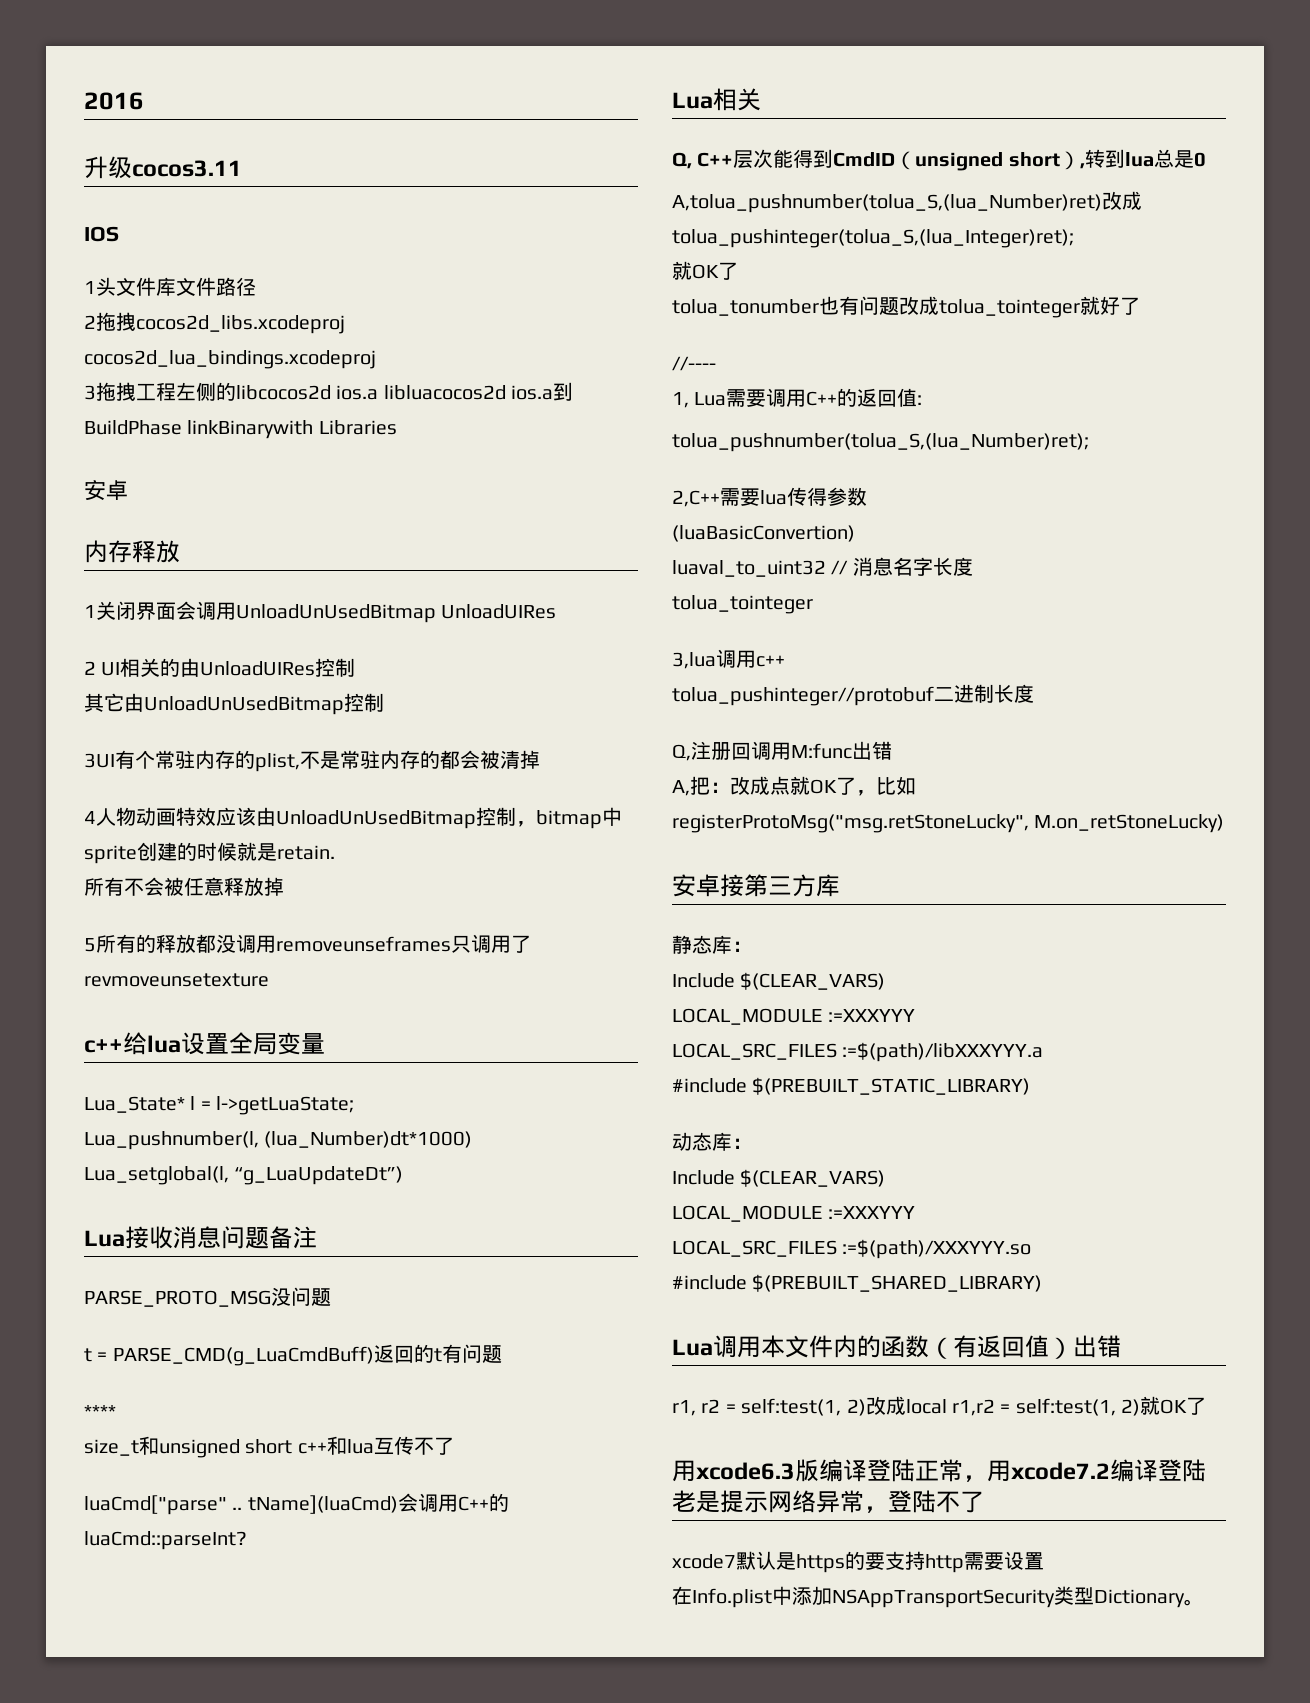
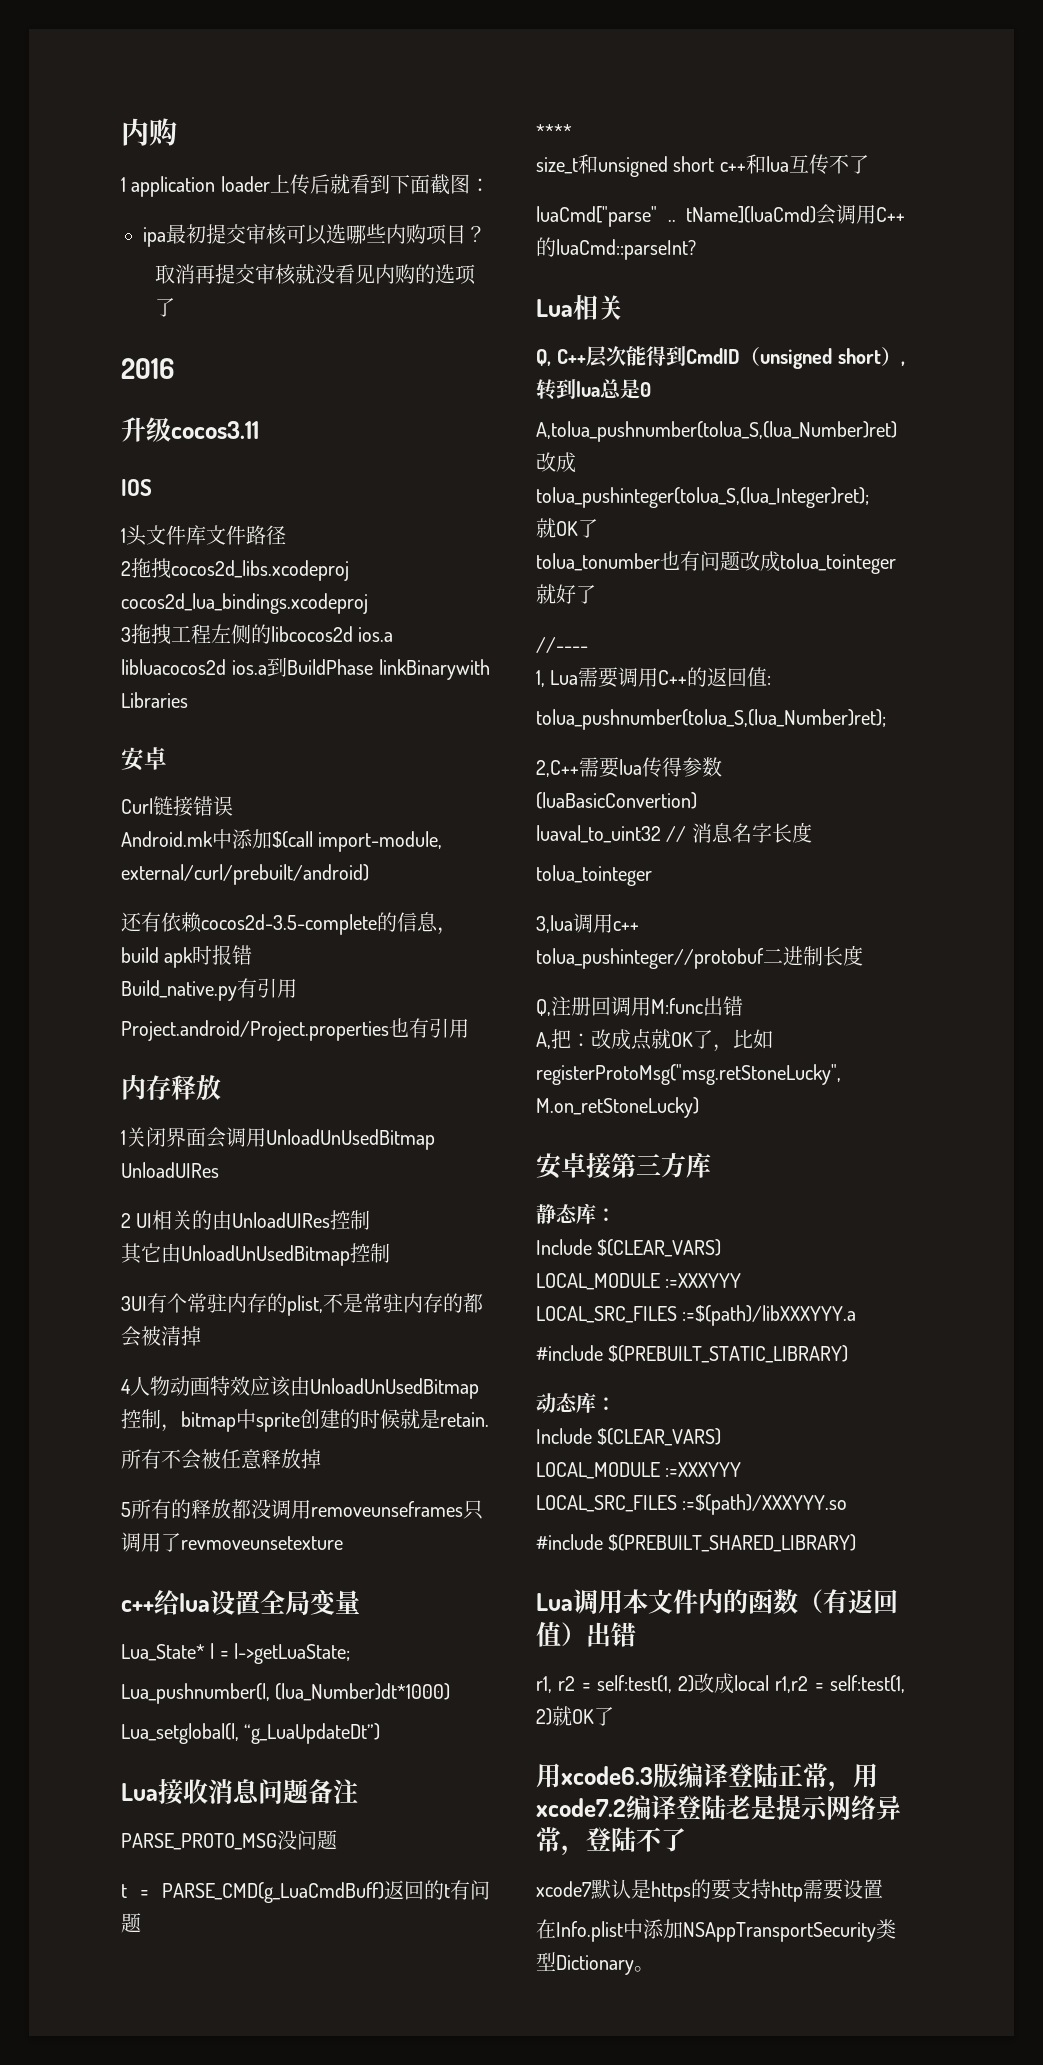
(84, 101) none -> [121,118,177,146] [121,174,490,197] [143,224,486,247] [154,264,476,285] [154,298,175,317] 内购 // 1 application loader上传后就看到下面截图： // ipa最初提交审核可以选哪些内购项目？ // 取消再提交审核就没看见内购的选项了 //
(128, 490) none -> [121,796,233,817] [121,829,443,852] [121,864,369,885] [121,912,457,935] [121,945,253,968] [121,978,297,1001] [121,1018,469,1041] // Curl链接错误 // Android.mk中添加$(call import-module, external/curl/prebuilt/android) // 还有依赖cocos2d-3.5-complete的信息，build apk时报错 // Build_native.py有引用 // Project.android/Project.properties也有引用

